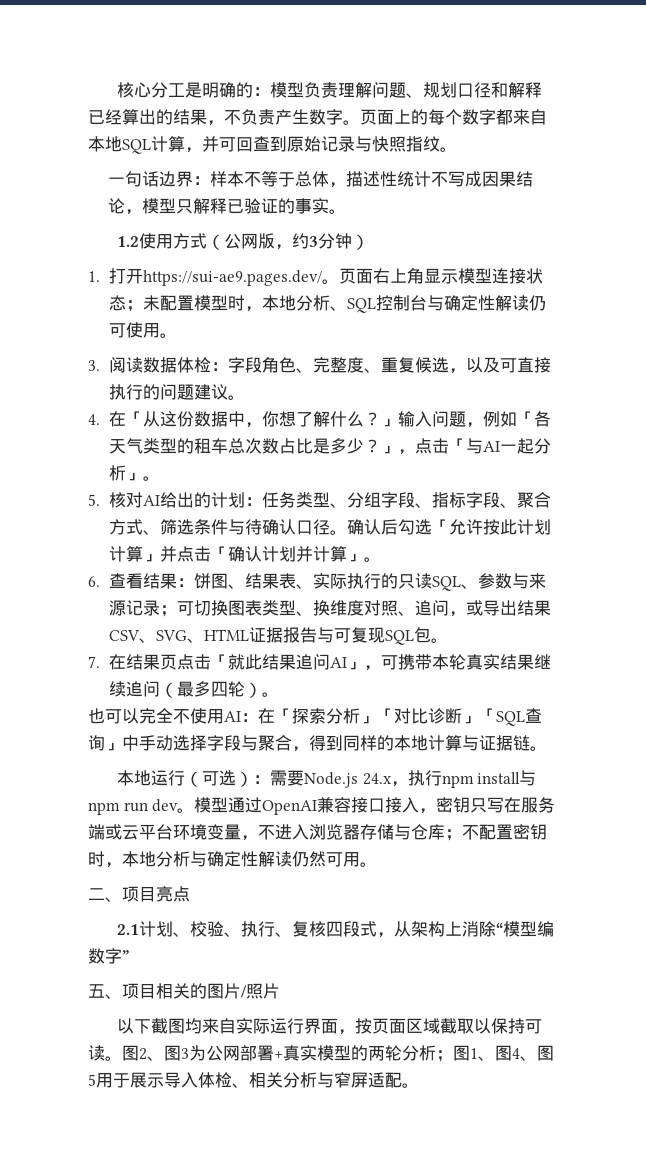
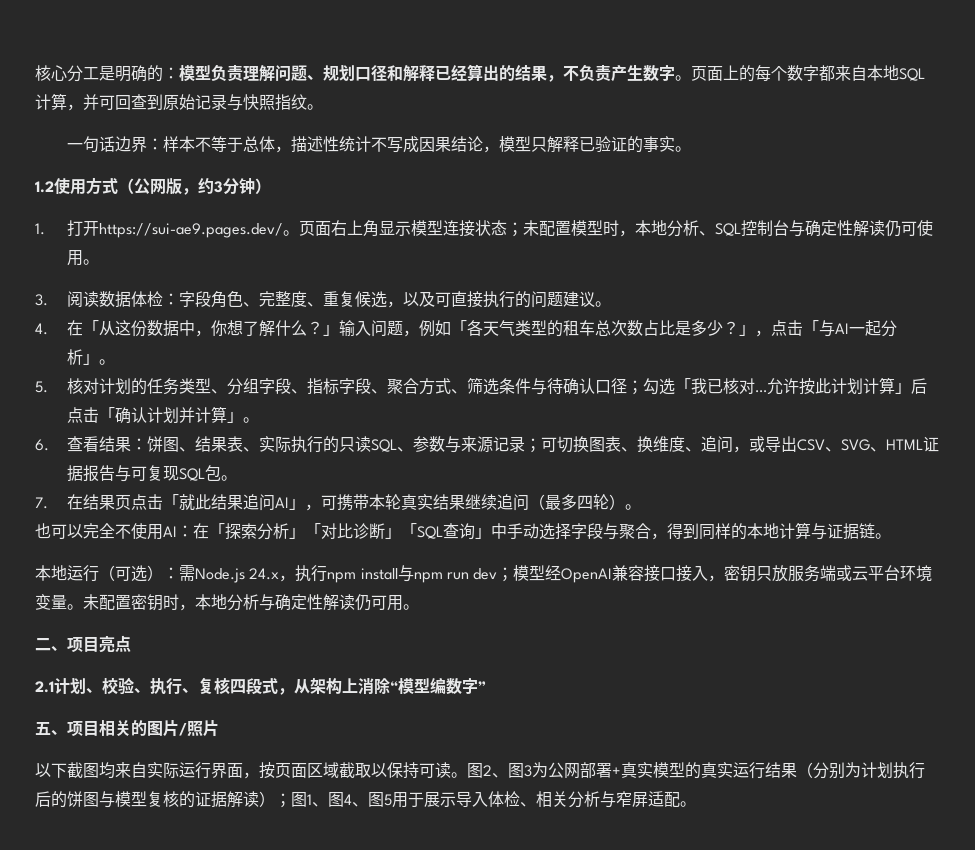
[142,492,262,508] AI给出的计划： -> [98,378,147,395] 计划的
[329,519,449,535] 。确认后勾选「 -> [626,378,767,395] ；勾选「我已核对…
[159,546,177,562] 并 -> [910,378,927,394] 后
[261,600,296,616] 类型 -> (621, 444) none
[363,600,398,616] 对照 -> (685, 444) none
[516,600,551,616] 结果 -> (797, 444) none
[287,770,305,786] 要 -> (195, 573) none
[177,797,263,813] 。模型通过 -> [497,565,562,582] ；模型经
[487,797,522,813] 写在 -> [772,565,789,582] 放
[241,824,479,841] ，不进入浏览器存储与仓库；不 -> [67,594,99,610] 。未
[309,851,326,867] 然 -> (371, 602) none
[368,1045,436,1061] 两轮分析 -> [701,762,925,779] [35,791,275,808] 真实运行结果（分别为计划执行后的饼图与模型复核的证据解读）

